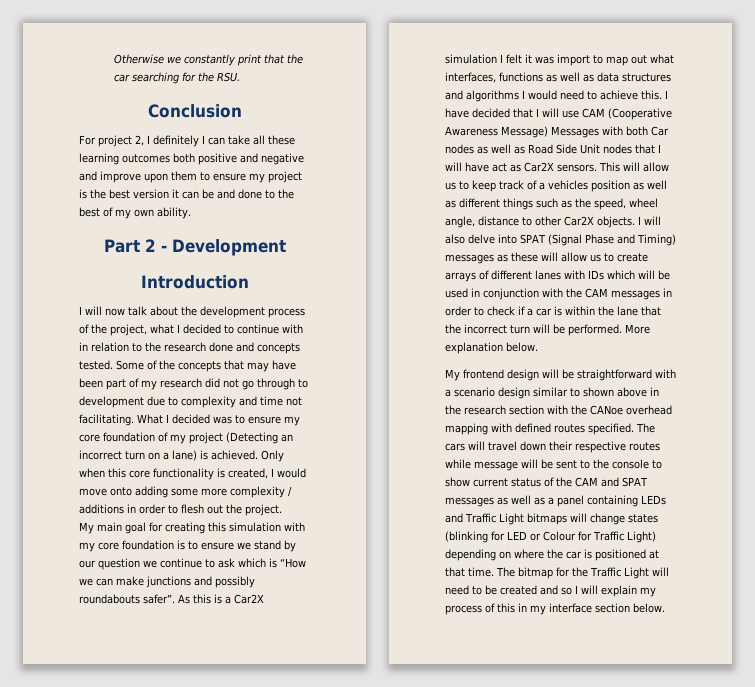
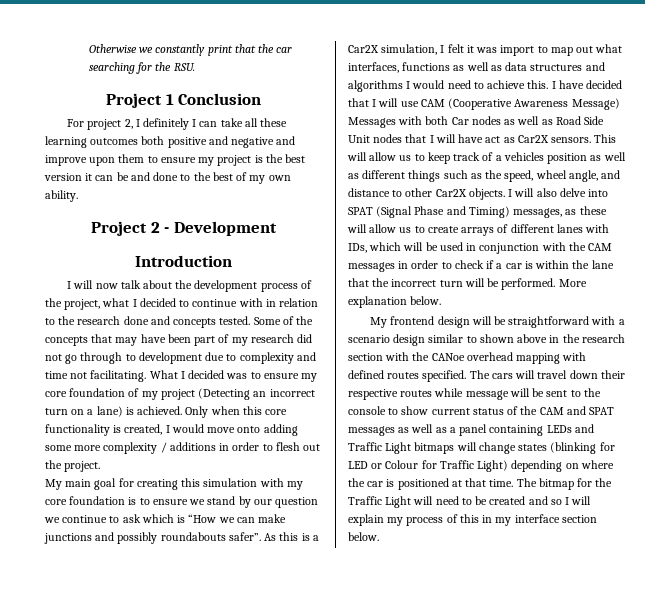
(241, 77) none -> [105,93,174,108] Project 1
[103,239,140,253] Part -> [91,221,148,236] Project
[445,54,497,64] simulation -> [381,44,438,55] simulation,
(475, 222) none -> [601,170,621,179] and
[445,254,494,264] messages -> [513,208,563,218] messages,
[588,270,604,280] IDs -> [348,243,367,253] IDs,

